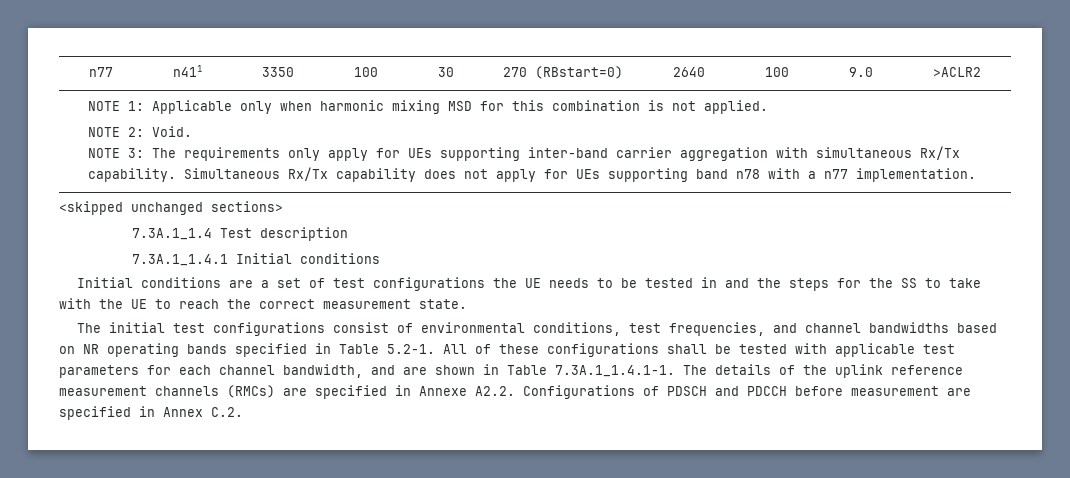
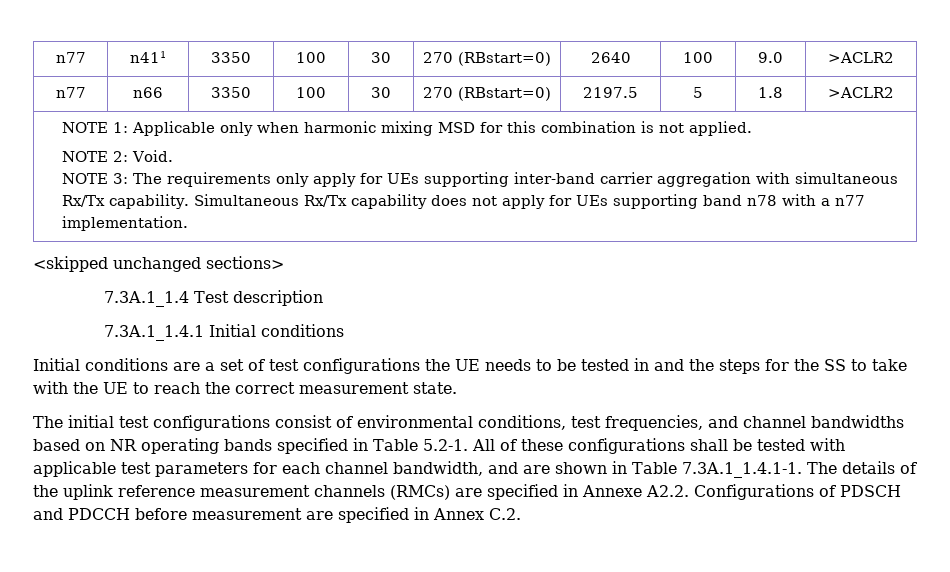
(981, 72) none -> [55,87,86,98] [133,87,163,98] [211,87,251,98] [296,87,326,98] [371,87,391,98] [423,87,551,101] [583,87,638,98] [693,87,703,98] [758,87,783,98] [828,87,894,98] // n77 | n66 | 3350 | 100 | 30 | 270 (RBstart=0) | 2197.5 | 5 | 1.8 | >ACLR2

